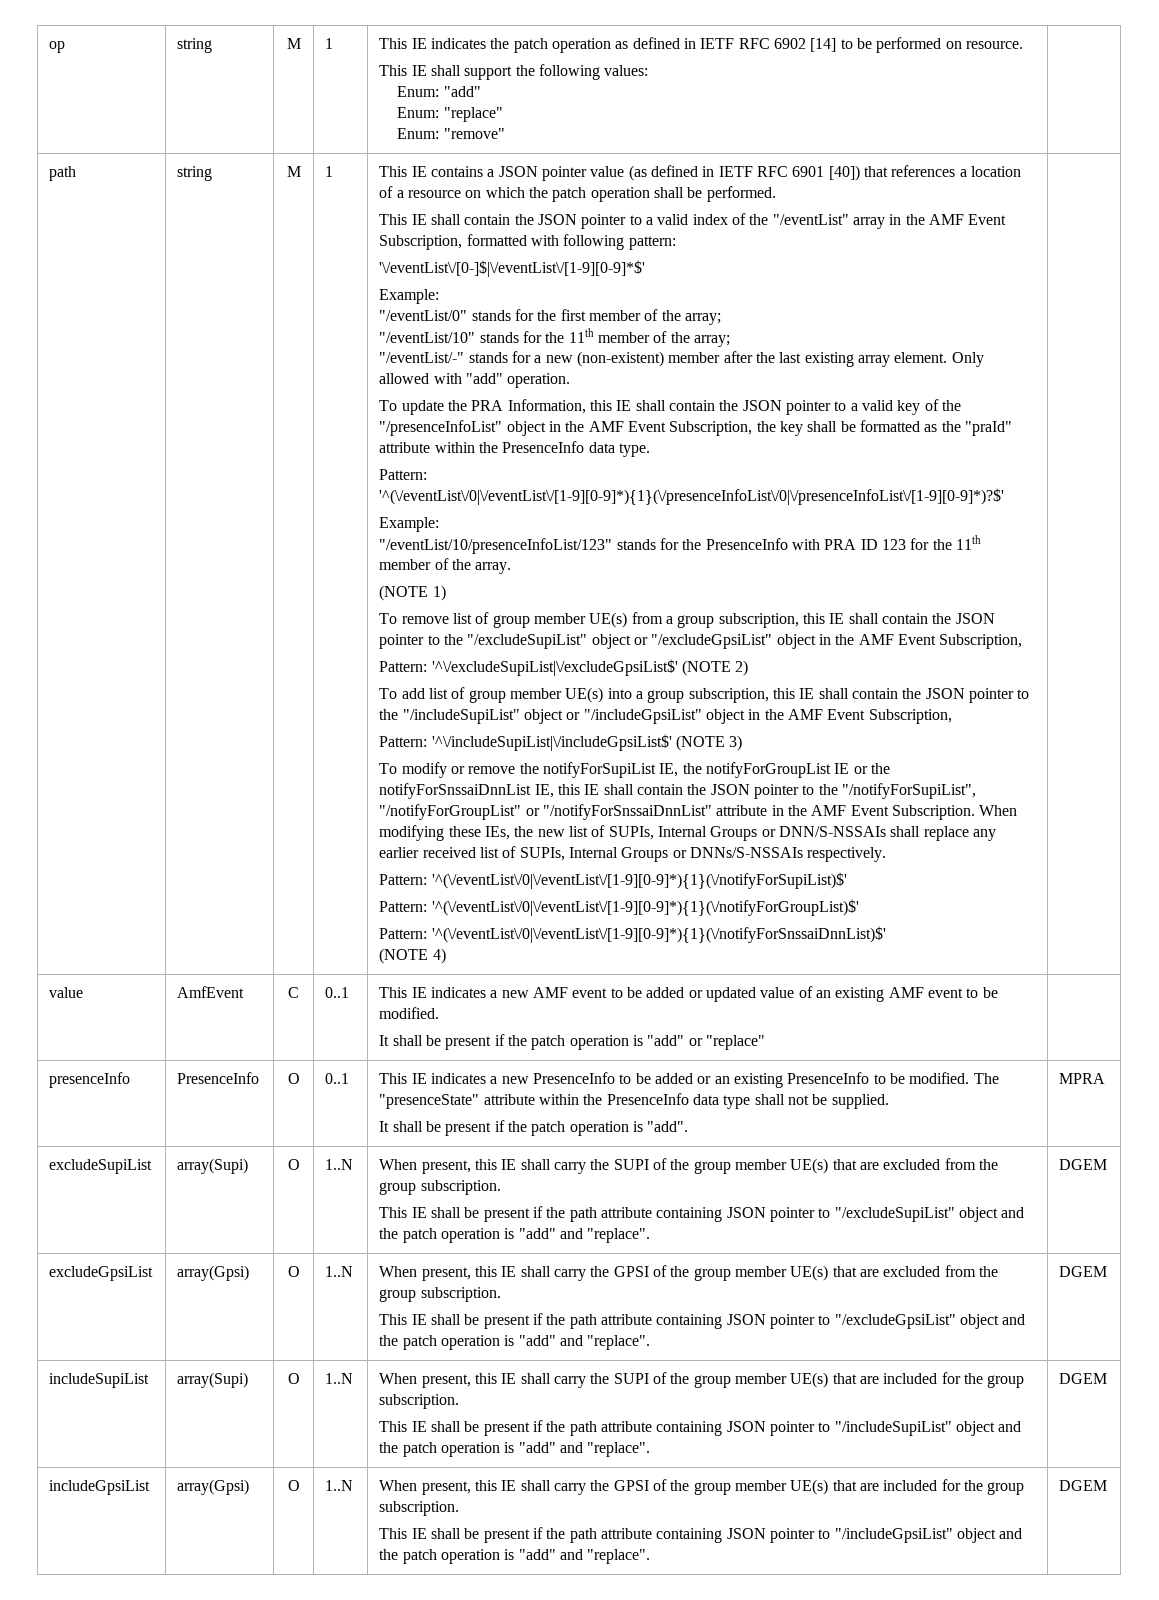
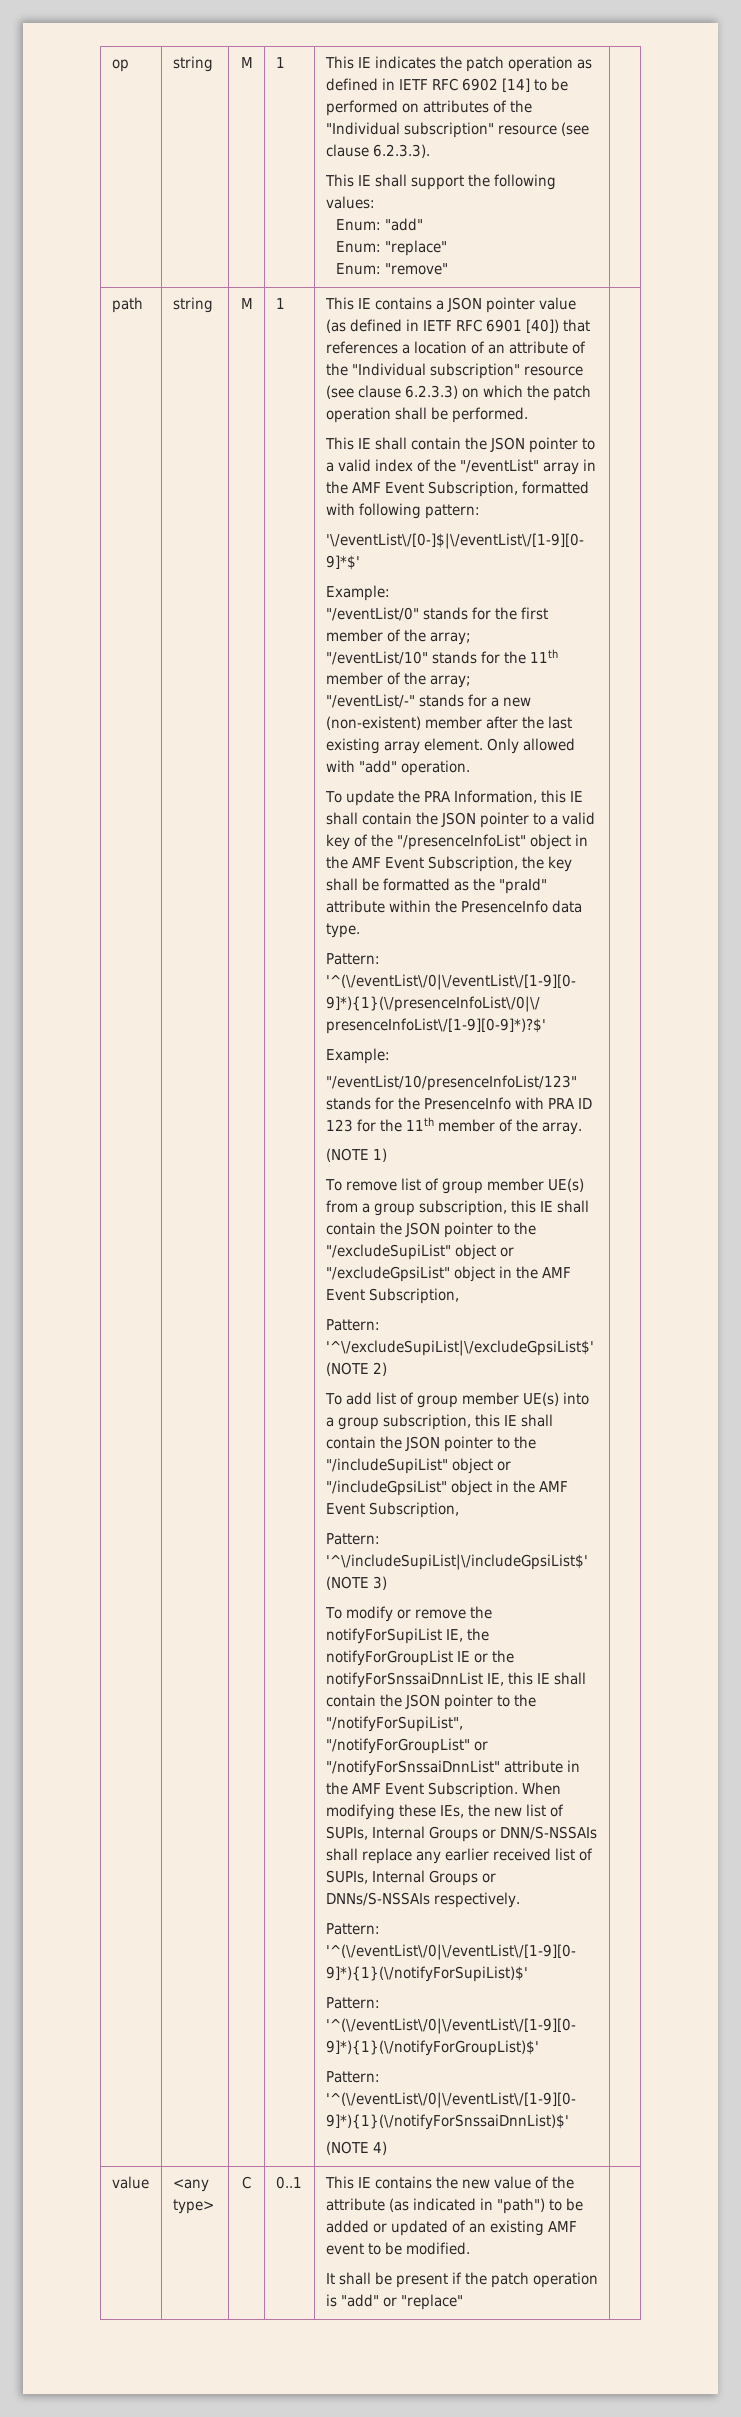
[965,41,1023,49] resource. -> [422,100,532,113] [325,122,589,138] [325,144,430,158] attributes of the "Individual subscription" resource (see clause 6.2.3.3).
[396,190,462,198] a resource -> [487,341,586,354] [325,363,583,379] [325,385,458,399] an attribute of the "Individual subscription" resource (see clause 6.2.3.3)
[177,986,245,998] AmfEvent -> [172,2179,209,2192] [172,2199,214,2214] <any type>
[431,987,608,998] indicates a new AMF event -> [374,2176,574,2189] [325,2198,545,2214] contains the new value of the attribute (as indicated in "path")
[760,987,795,998] value -> (448, 2228) none
[49,1072,131,1088] [177,1072,260,1084] [287,1073,300,1084] [325,1073,350,1084] [379,1072,999,1088] [379,1093,889,1109] [379,1120,689,1136] [1059,1073,1106,1084] [49,1159,153,1174] [177,1158,249,1174] [287,1159,300,1170] [325,1159,354,1170] [379,1158,998,1174] [379,1180,501,1195] [379,1206,1025,1222] [379,1228,651,1243] [1059,1159,1108,1170] [49,1266,154,1281] [177,1265,250,1281] [287,1266,300,1277] [325,1266,354,1277] [379,1265,998,1281] [379,1287,501,1302] [379,1313,1026,1329] [379,1335,651,1350] [1059,1266,1108,1277] [49,1373,150,1388] [177,1372,249,1388] [287,1373,300,1384] [325,1373,354,1384] [379,1372,1025,1388] [379,1394,460,1409] [379,1420,1022,1436] [379,1442,651,1457] [1059,1373,1108,1384] [49,1480,151,1495] [177,1479,250,1495] [287,1480,300,1491] [325,1480,354,1491] [379,1479,1025,1495] [379,1501,460,1516] [379,1527,1023,1543] [379,1549,651,1564] [1059,1480,1108,1491] // presenceInfo | PresenceInfo | O | 0..1 | This IE indicates a new PresenceInfo to be added or an existing PresenceInfo to be modified. The "presenceState" attribute within the PresenceInfo data type shall not be supplied. // It shall be present if the patch operation is "add". | MPRA // excludeSupiList | array(Supi) | O | 1..N | When present, this IE shall carry the SUPI of the group member UE(s) that are excluded from the group subscription. // This IE shall be present if the path attribute containing JSON pointer to "/excludeSupiList" object and the patch operation is "add" and "replace". | DGEM // excludeGpsiList | array(Gpsi) | O | 1..N | When present, this IE shall carry the GPSI of the group member UE(s) that are excluded from the group subscription. // This IE shall be present if the path attribute containing JSON pointer to "/excludeGpsiList" object and the patch operation is "add" and "replace". | DGEM // includeSupiList | array(Supi) | O | 1..N | When present, this IE shall carry the SUPI of the group member UE(s) that are included for the group subscription. // This IE shall be present if the path attribute containing JSON pointer to "/includeSupiList" object and the patch operation is "add" and "replace". | DGEM // includeGpsiList | array(Gpsi) | O | 1..N | When present, this IE shall carry the GPSI of the group member UE(s) that are included for the group subscription. // This IE shall be present if the path attribute containing JSON pointer to "/includeGpsiList" object and the patch operation is "add" and "replace". | DGEM -> (463, 2302) none

